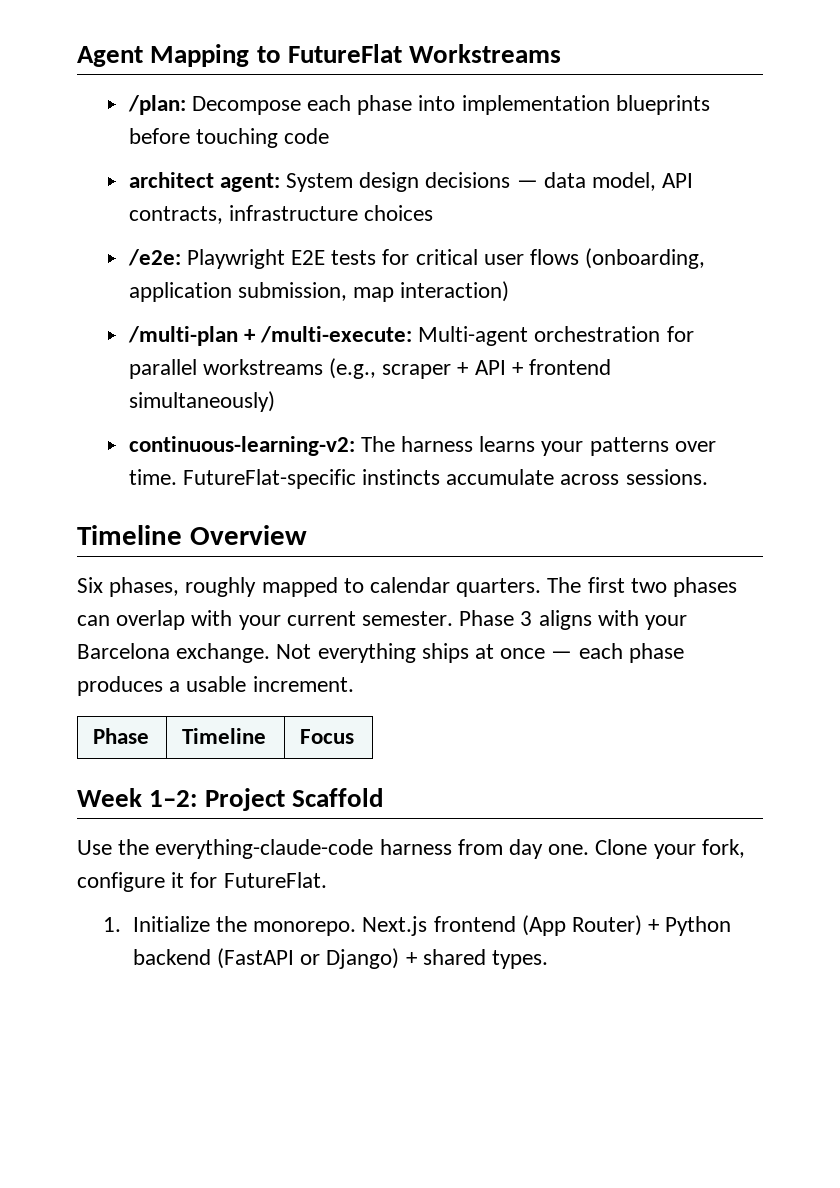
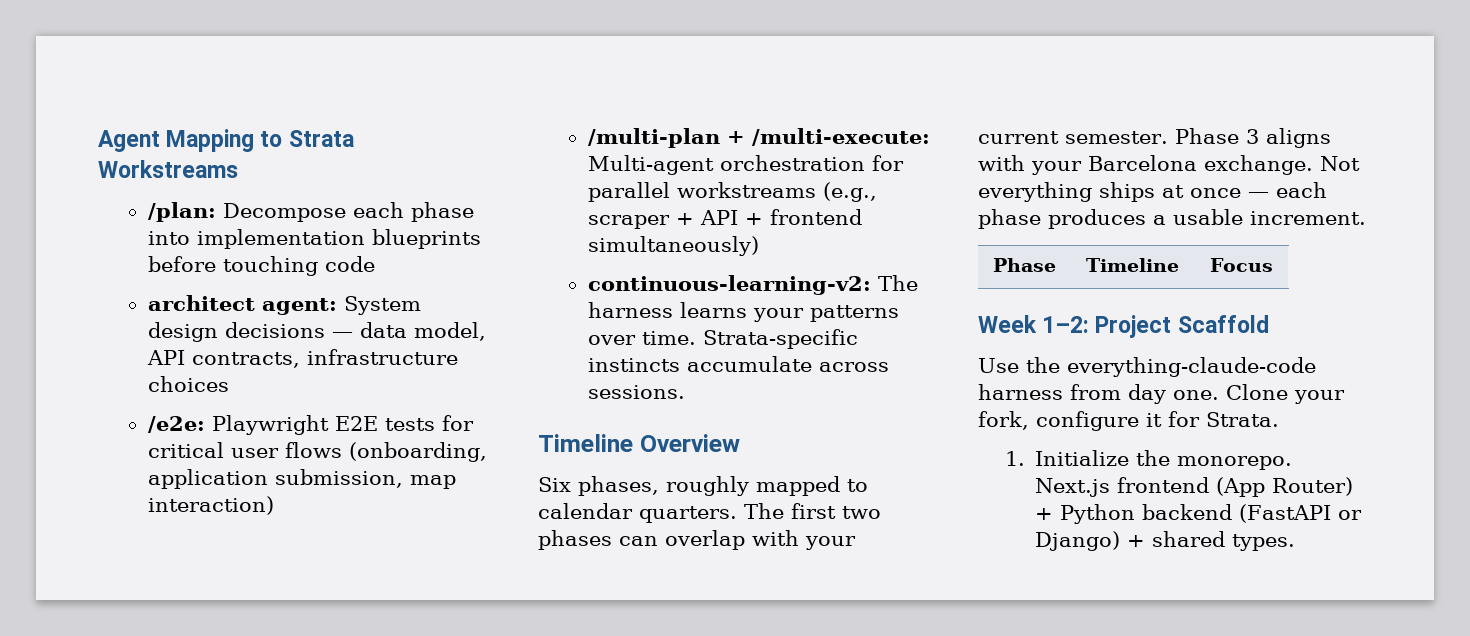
[287,44,402,63] FutureFlat -> [288,130,354,147] Strata
[182,469,356,489] FutureFlat-specific -> [702,329,858,349] Strata-specific
[223,872,327,888] FutureFlat. -> [1206,412,1279,427] Strata.

